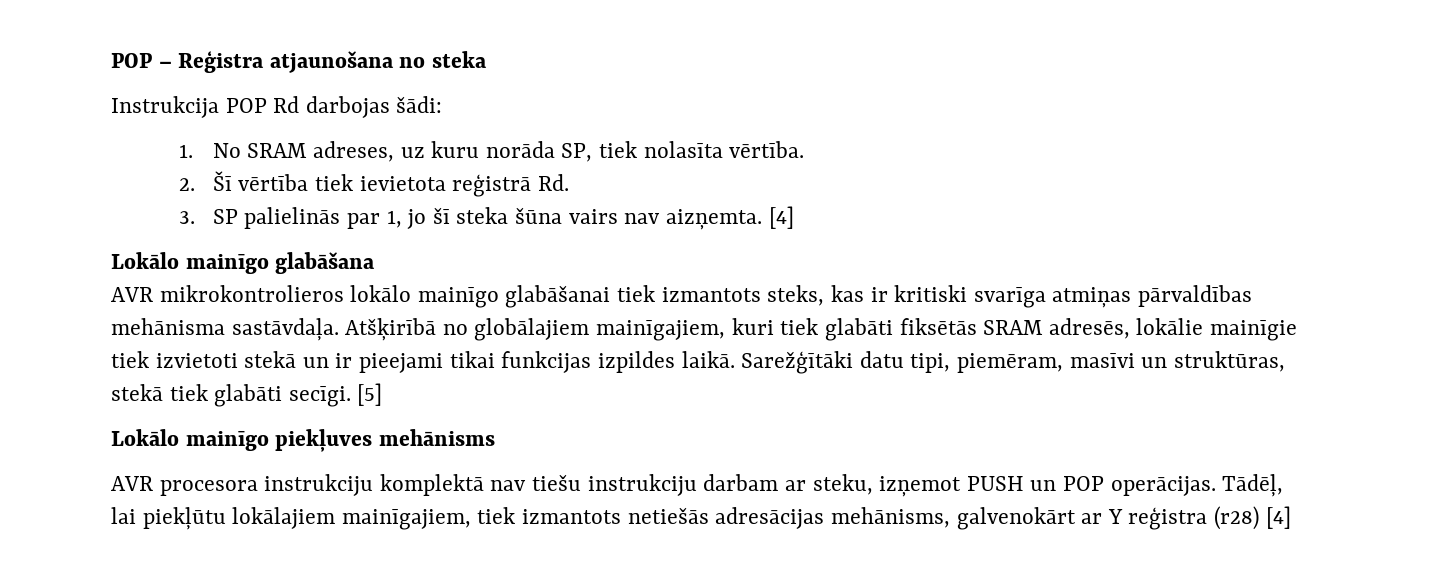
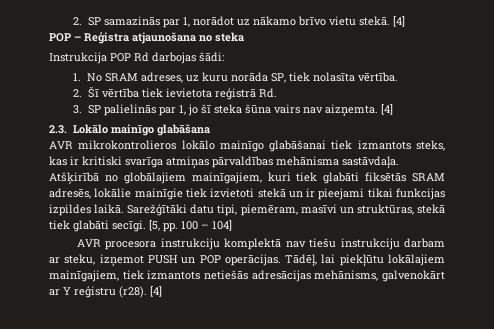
(111, 60) none -> [73,16,405,28] 2. SP samazinās par 1, norādot uz nākamo brīvo vietu stekā. [4] //
(794, 217) none -> [49,125,67,134] 2.3.
[357,383,383,406] [111,429,495,452] [5] // Lokālo mainīgo piekļuves mehānisms -> [149,220,232,232] [5, pp. 100 – 104]
[1128,506,1259,530] reģistra (r28) -> [74,286,147,298] reģistru (r28).

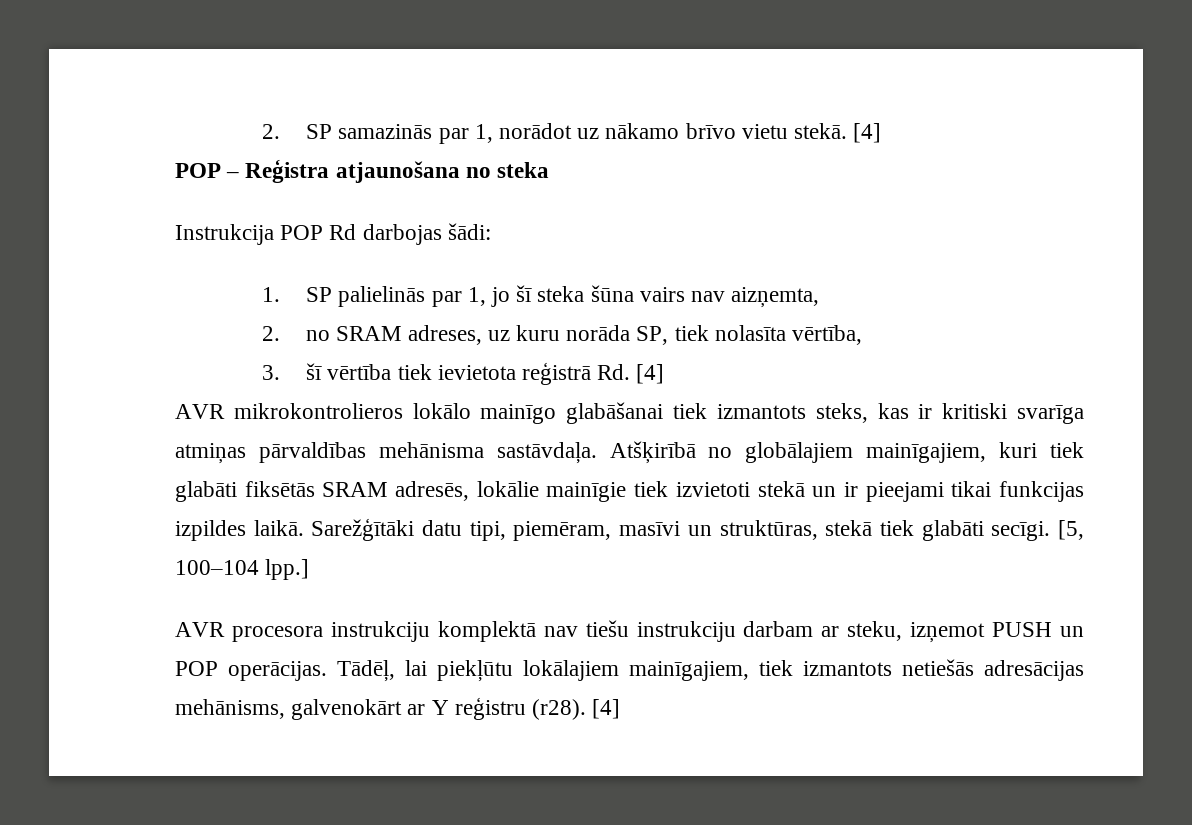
[86,72,398,83] [73,87,277,100] [73,105,83,114] No SRAM adreses, uz kuru norāda SP, tiek nolasīta vērtība. // 2. Šī vērtība tiek ievietota reģistrā Rd. // 3. -> (281, 294) none
[324,104,393,117] [49,124,210,136] aizņemta. [4] // 2.3. Lokālo mainīgo glabāšana -> [731,287,820,308] [262,325,863,345] [262,362,665,385] aizņemta, // 2. no SRAM adreses, uz kuru norāda SP, tiek nolasīta vērtība, // 3. šī vērtība tiek ievietota reģistrā Rd. [4]
[163,220,232,232] pp. 100 – 104] -> [175,559,310,580] 100–104 lpp.]

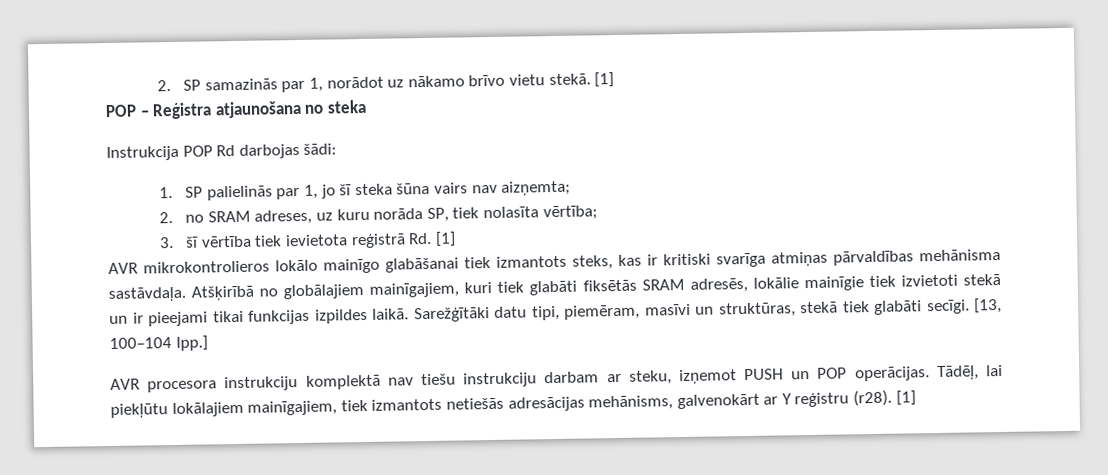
[853,123,882,143] [4] -> [594,72,615,88] [1]
[731,287,820,308] aizņemta, -> [501,180,572,196] aizņemta;
[792,325,863,345] vērtība, -> [542,205,598,221] vērtība;
[636,364,665,384] [4] -> [434,231,456,247] [1]
[1058,520,1085,540] [5, -> [974,297,1002,314] [13,
[592,699,621,719] [4] -> [895,390,916,406] [1]

